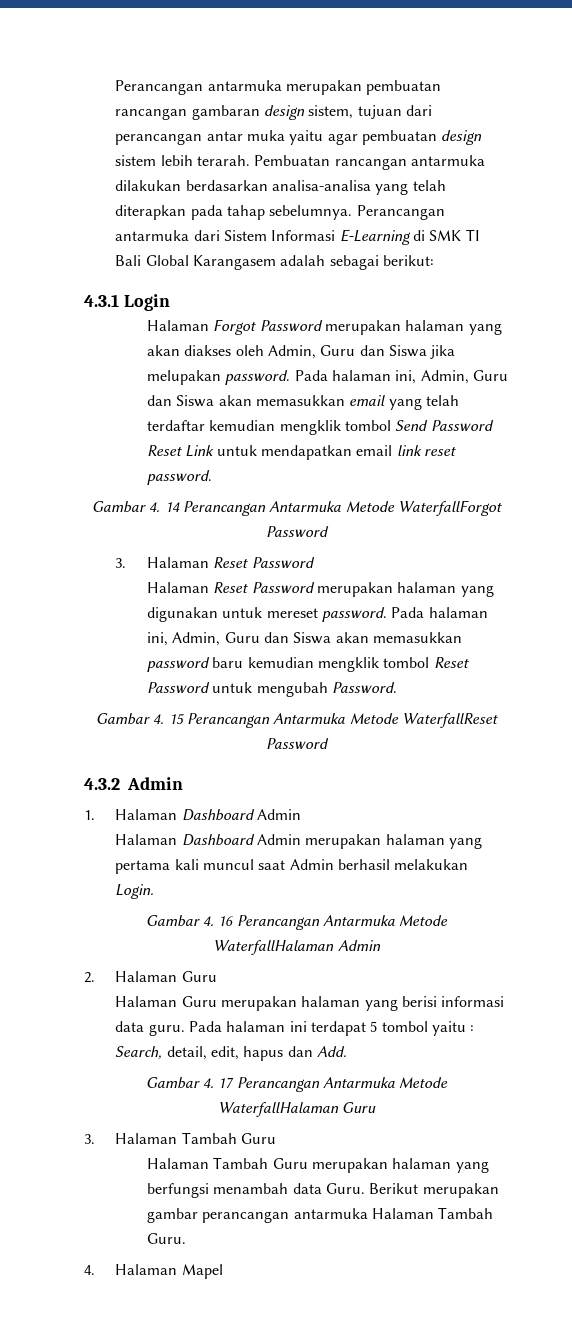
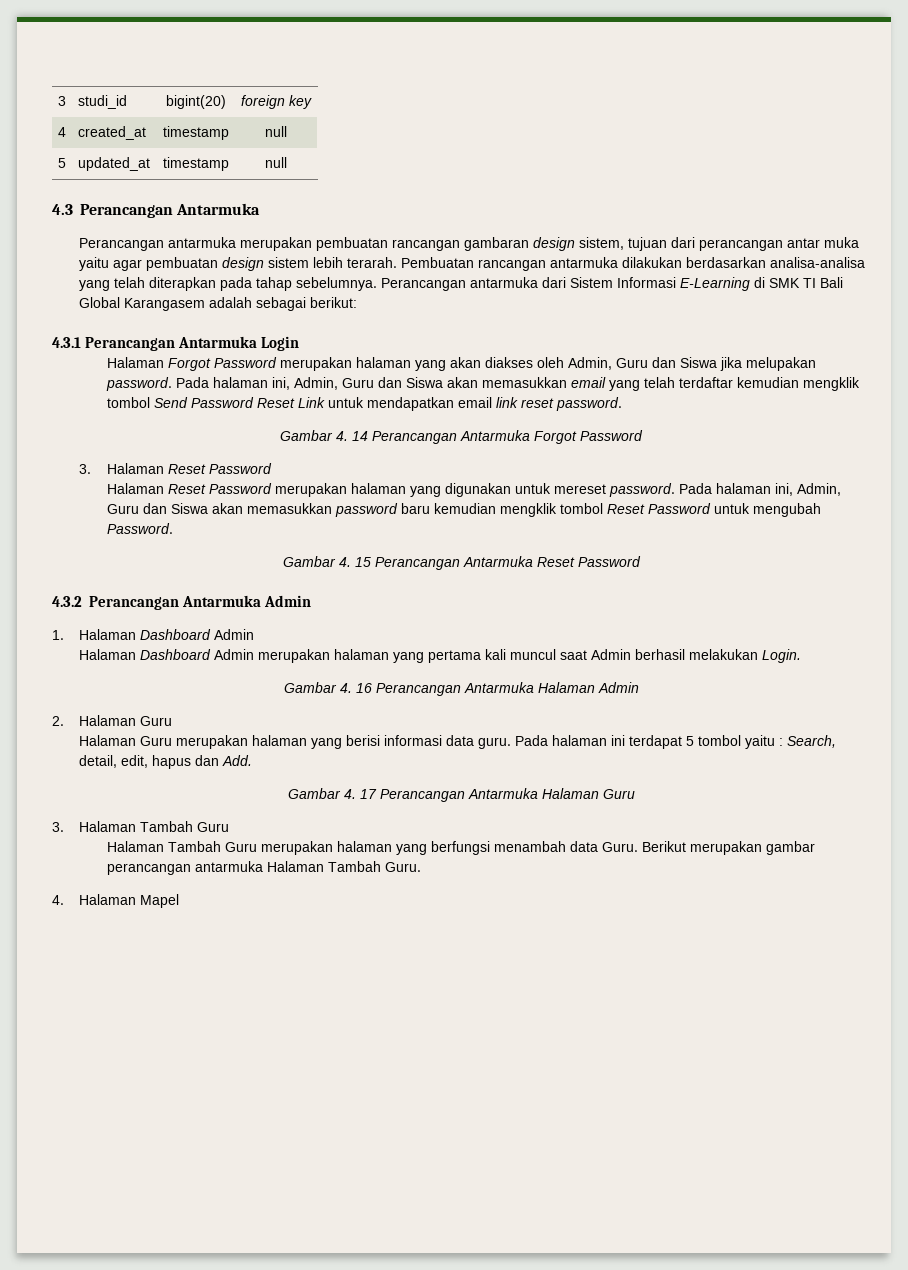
(115, 87) none -> [57,96,66,106] [77,95,127,109] [165,95,226,109] [241,95,312,109] [57,127,66,137] [77,126,146,140] [162,126,229,140] [265,126,287,137] [57,158,66,168] [77,157,150,171] [162,157,229,171] [265,157,287,168] [52,203,261,218] 3 | studi_id | bigint(20) | foreign key // 4 | created_at | timestamp | null // 5 | updated_at | timestamp | null // 4.3 Perancangan Antarmuka //
(119, 300) none -> [85,336,258,351] Perancangan Antarmuka
[345,500,502,516] Metode WaterfallForgot -> [534,431,577,444] Forgot
[349,713,498,728] Metode WaterfallReset -> [536,557,575,567] Reset
(120, 784) none -> [89,595,262,610] Perancangan Antarmuka
[399,915,449,926] [213,940,335,955] Metode WaterfallHalaman -> [537,682,595,693] Halaman
[399,1077,449,1088] [217,1102,339,1117] Metode WaterfallHalaman -> [541,788,599,799] Halaman

